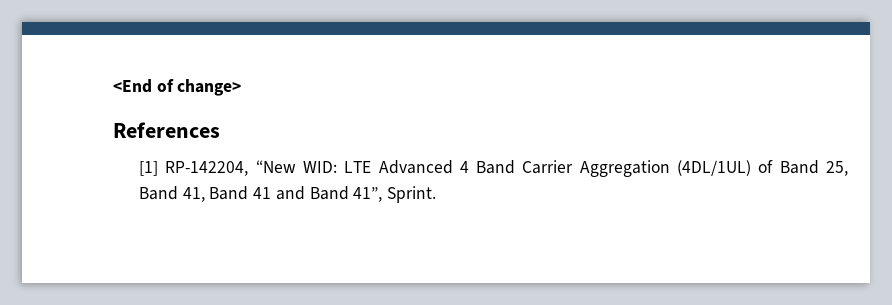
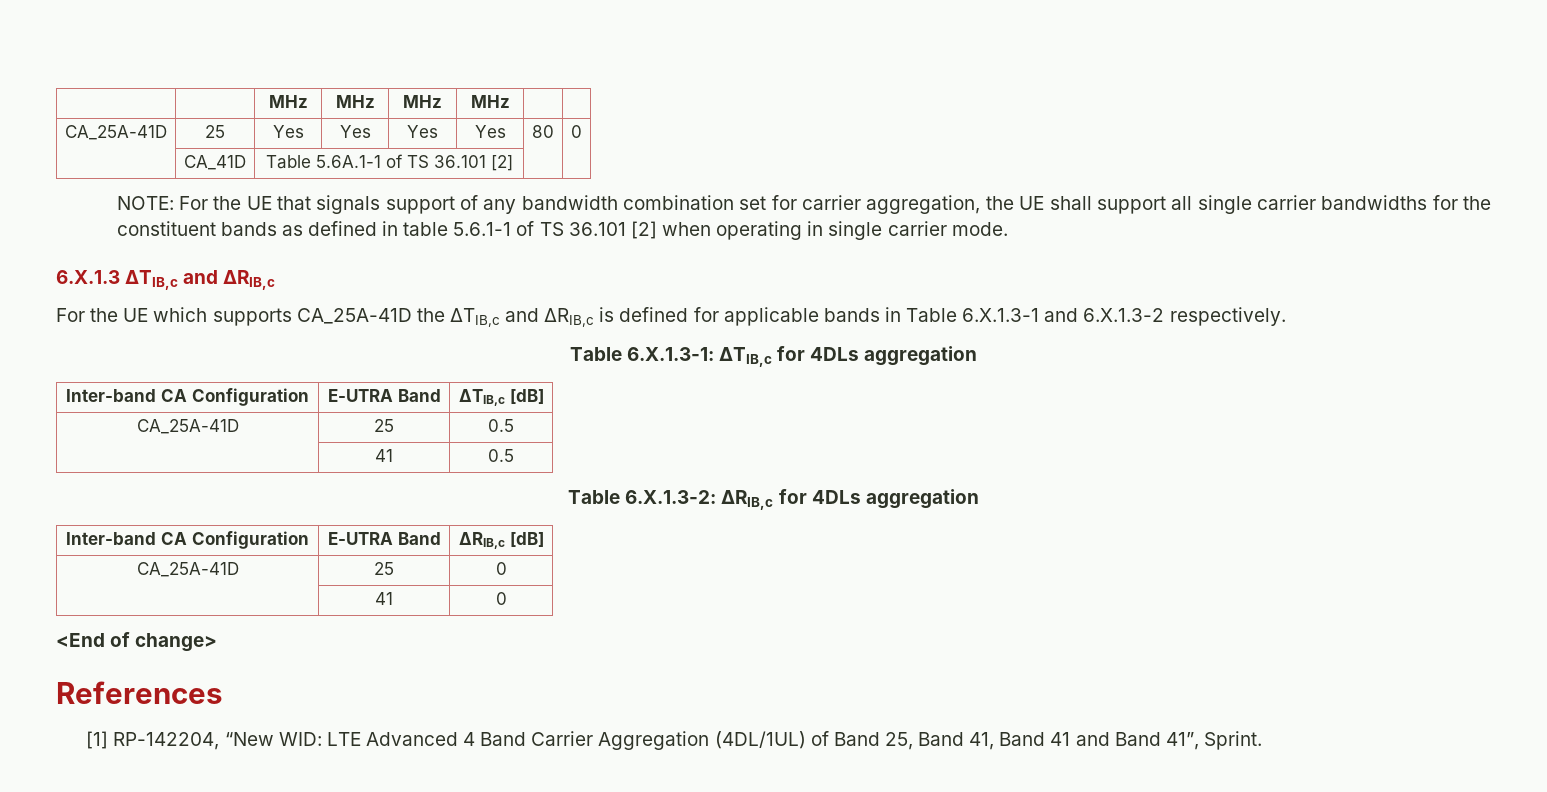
(113, 86) none -> [268,95,308,108] [335,95,375,108] [403,95,442,108] [470,95,510,108] [65,125,167,140] [205,125,225,138] [272,125,304,138] [339,125,371,138] [407,125,438,138] [474,125,506,138] [532,125,554,138] [571,125,582,138] [184,155,246,170] [265,154,513,171] [116,195,1492,214] [116,221,1008,240] [56,270,276,290] [56,307,1286,327] [569,346,978,367] [66,388,309,406] [327,389,441,402] [458,389,544,406] [136,419,239,434] [374,419,394,432] [488,419,514,432] [375,449,393,462] [488,449,514,462] [568,489,979,510] [66,531,309,549] [327,532,441,545] [458,532,544,549] [136,562,239,577] [374,562,394,575] [495,562,507,575] [375,592,393,605] [495,592,507,605] | | MHz | MHz | MHz | MHz | | // CA_25A-41D | 25 | Yes | Yes | Yes | Yes | 80 | 0 // | CA_41D | Table 5.6A.1-1 of TS 36.101 [2] | | // NOTE: For the UE that signals support of any bandwidth combination set for carrier aggregation, the UE shall support all single carrier bandwidths for the constituent bands as defined in table 5.6.1-1 of TS 36.101 [2] when operating in single carrier mode. // 6.X.1.3 ΔTIB,c and ΔRIB,c // For the UE which supports CA_25A-41D the ΔTIB,c and ΔRIB,c is defined for applicable bands in Table 6.X.1.3-1 and 6.X.1.3-2 respectively. // Table 6.X.1.3-1: ΔTIB,c for 4DLs aggregation // Inter-band CA Configuration | E-UTRA Band | ΔTIB,c [dB] // CA_25A-41D | 25 | 0.5 // | 41 | 0.5 // Table 6.X.1.3-2: ΔRIB,c for 4DLs aggregation // Inter-band CA Configuration | E-UTRA Band | ΔRIB,c [dB] // CA_25A-41D | 25 | 0 // | 41 | 0 //

